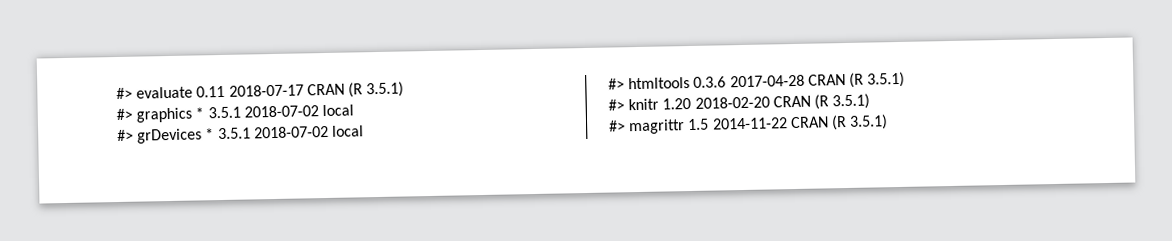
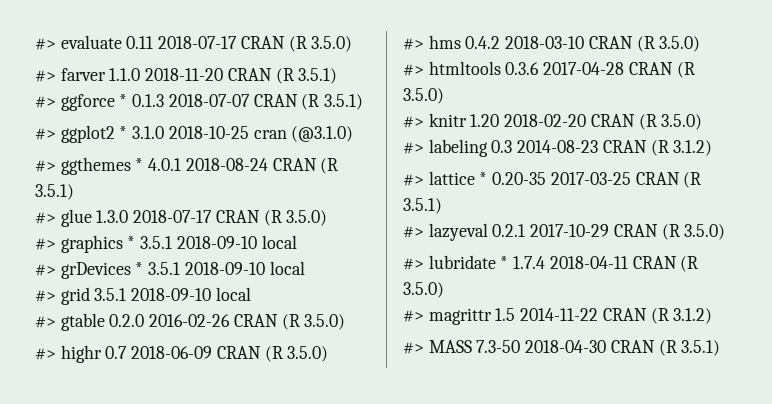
[366,81,405,98] 3.5.1) -> [311,36,353,52] [35,68,338,84] [35,94,364,111] [35,125,354,143] [35,157,339,175] [35,184,74,200] [35,209,328,227] 3.5.0) // #> farver 1.1.0 2018-11-20 CRAN (R 3.5.1) // #> ggforce * 0.1.3 2018-07-07 CRAN (R 3.5.1) // #> ggplot2 * 3.1.0 2018-10-25 cran (@3.1.0) // #> ggthemes * 4.0.1 2018-08-24 CRAN (R 3.5.1) // #> glue 1.3.0 2018-07-17 CRAN (R 3.5.0)
[243,105,319,118] 2018-07-02 -> [176,236,257,249] 2018-09-10
[253,125,364,139] 2018-07-02 local -> [184,261,305,275] [35,287,251,305] [35,313,346,331] [35,345,329,363] [403,35,701,52] 2018-09-10 local // #> grid 3.5.1 2018-09-10 local // #> gtable 0.2.0 2016-02-26 CRAN (R 3.5.0) // #> highr 0.7 2018-06-09 CRAN (R 3.5.0) // #> hms 0.4.2 2018-03-10 CRAN (R 3.5.0)
[867,71,906,88] 3.5.1) -> [403,88,444,104] 3.5.0)
[832,93,871,110] 3.5.1) -> [661,114,703,130] [403,139,713,157] [403,171,702,188] [403,198,442,214] [403,223,726,241] [403,255,699,272] [403,282,444,298] 3.5.0) // #> labeling 0.3 2014-08-23 CRAN (R 3.1.2) // #> lattice * 0.20-35 2017-03-25 CRAN (R 3.5.1) // #> lazyeval 0.2.1 2017-10-29 CRAN (R 3.5.0) // #> lubridate * 1.7.4 2018-04-11 CRAN (R 3.5.0)
(847, 123) none -> [673,308,713,324] [403,340,677,356] 3.1.2) // #> MASS 7.3-50 2018-04-30 CRAN (R

